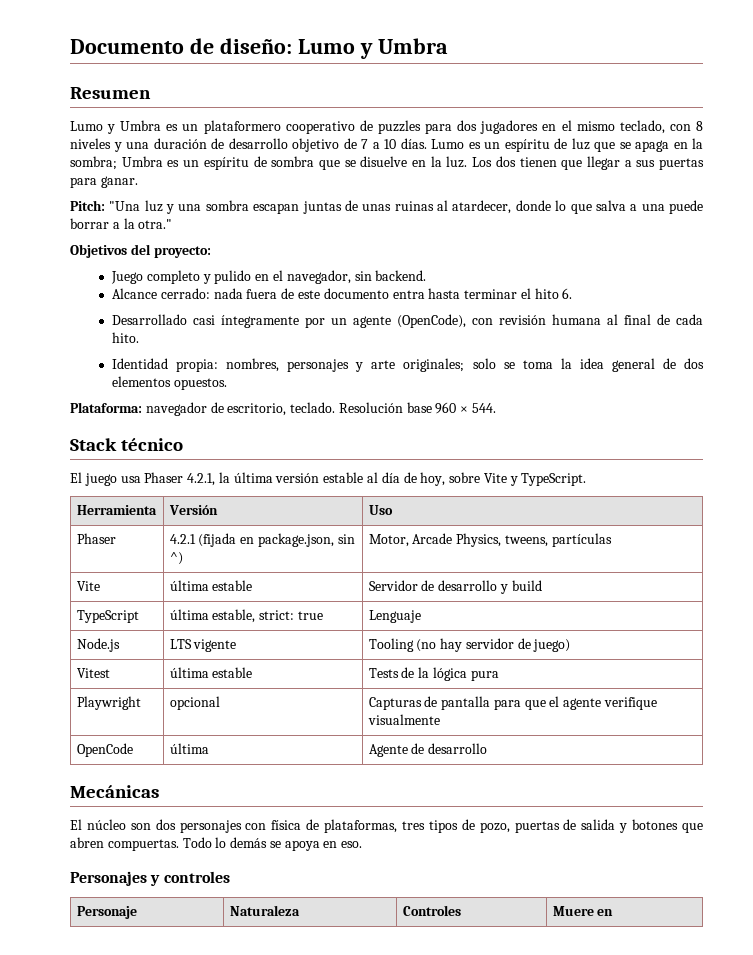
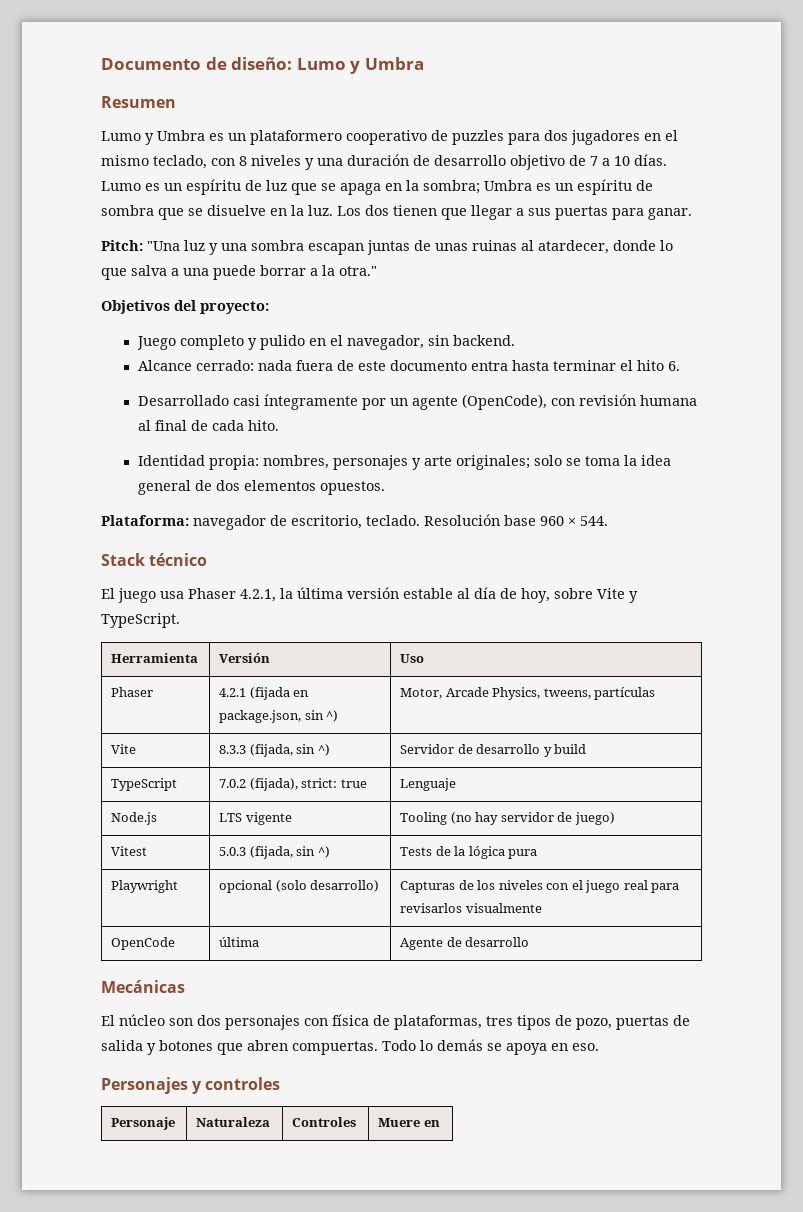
[169,580,253,591] última estable -> [219,744,330,757] 8.3.3 (fijada, sin ^)
[169,609,256,623] última estable, -> [219,778,298,791] 7.0.2 (fijada),
[169,667,253,678] última estable -> [219,846,330,859] 5.0.3 (fijada, sin ^)
(220, 703) none -> [275,880,380,892] (solo desarrollo)
[441,696,658,710] pantalla para que el agente verifique -> [477,880,680,893] [400,903,463,913] los niveles con el juego real para revisarlos

